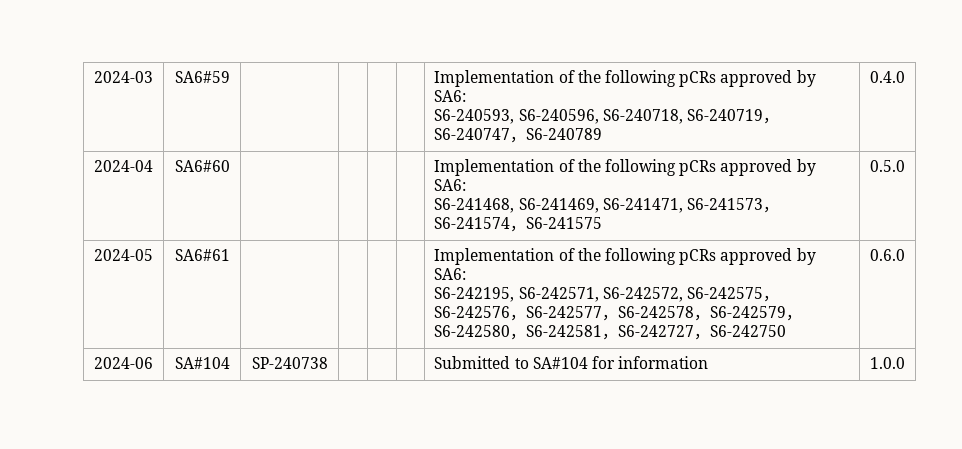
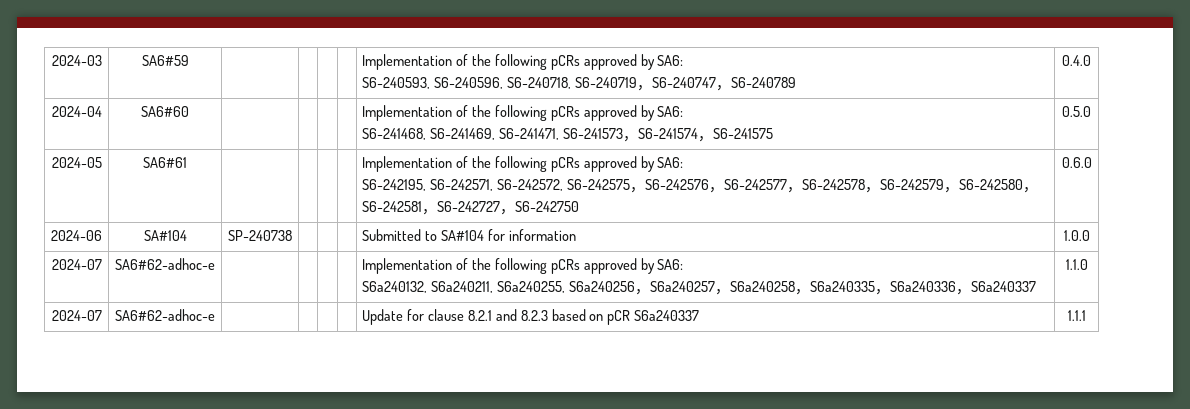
(905, 363) none -> [51,259,102,270] [115,258,215,270] [362,258,684,274] [362,281,1036,295] [1065,259,1088,270] [51,310,102,321] [115,309,215,321] [362,309,700,325] [1067,310,1086,321] // 2024-07 | SA6#62-adhoc-e | | | | | Implementation of the following pCRs approved by SA6: // S6a240132, S6a240211, S6a240255, S6a240256，S6a240257，S6a240258，S6a240335，S6a240336，S6a240337 | 1.1.0 // 2024-07 | SA6#62-adhoc-e | | | | | Update for clause 8.2.1 and 8.2.3 based on pCR S6a240337 | 1.1.1

